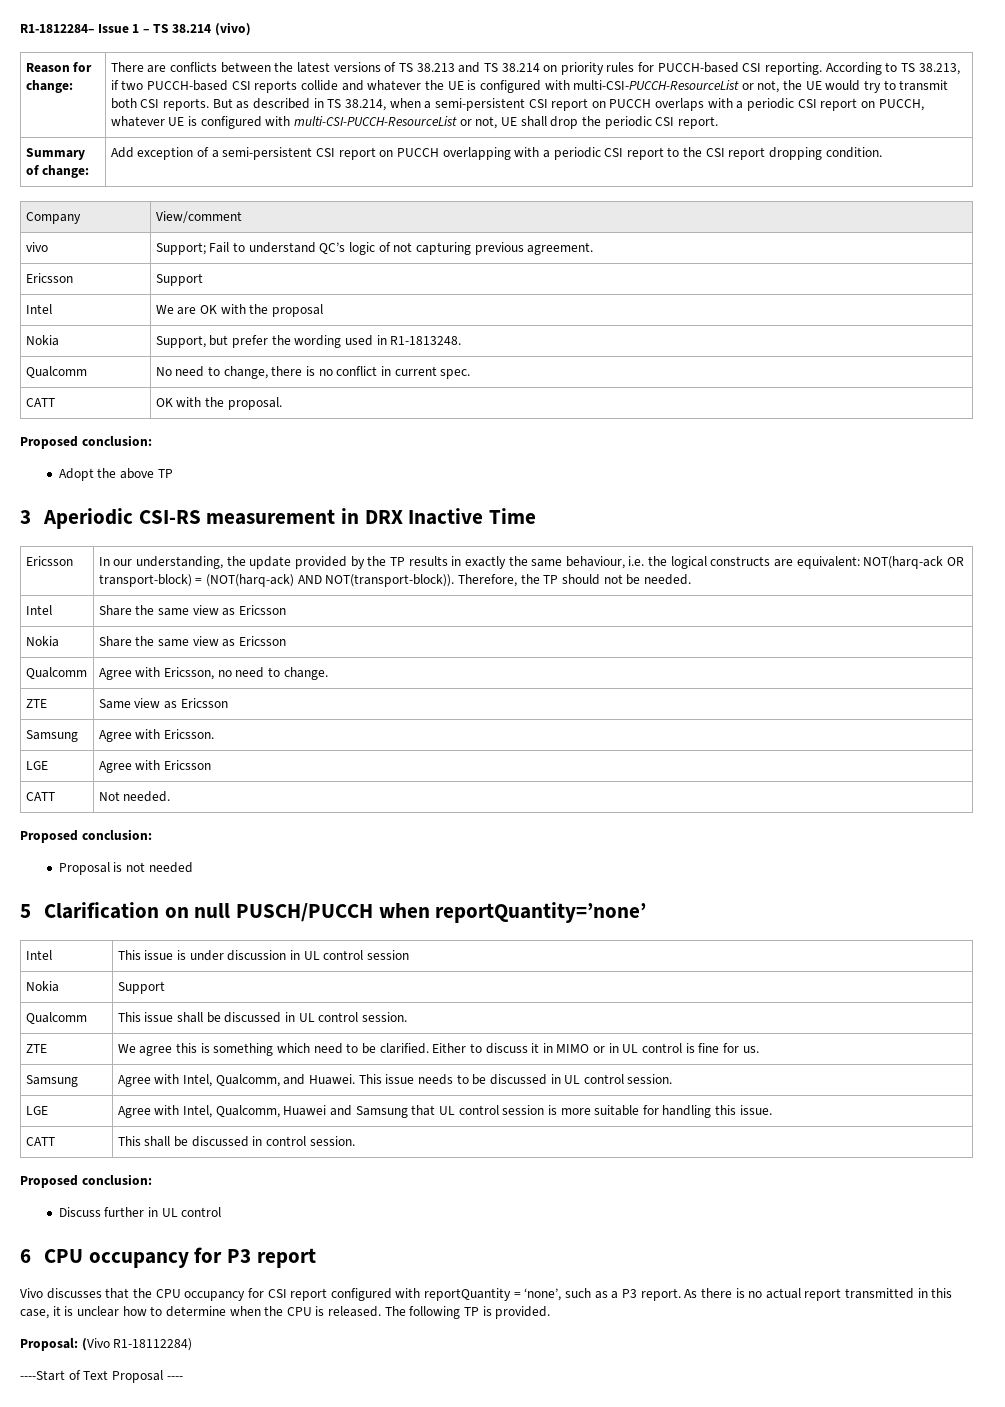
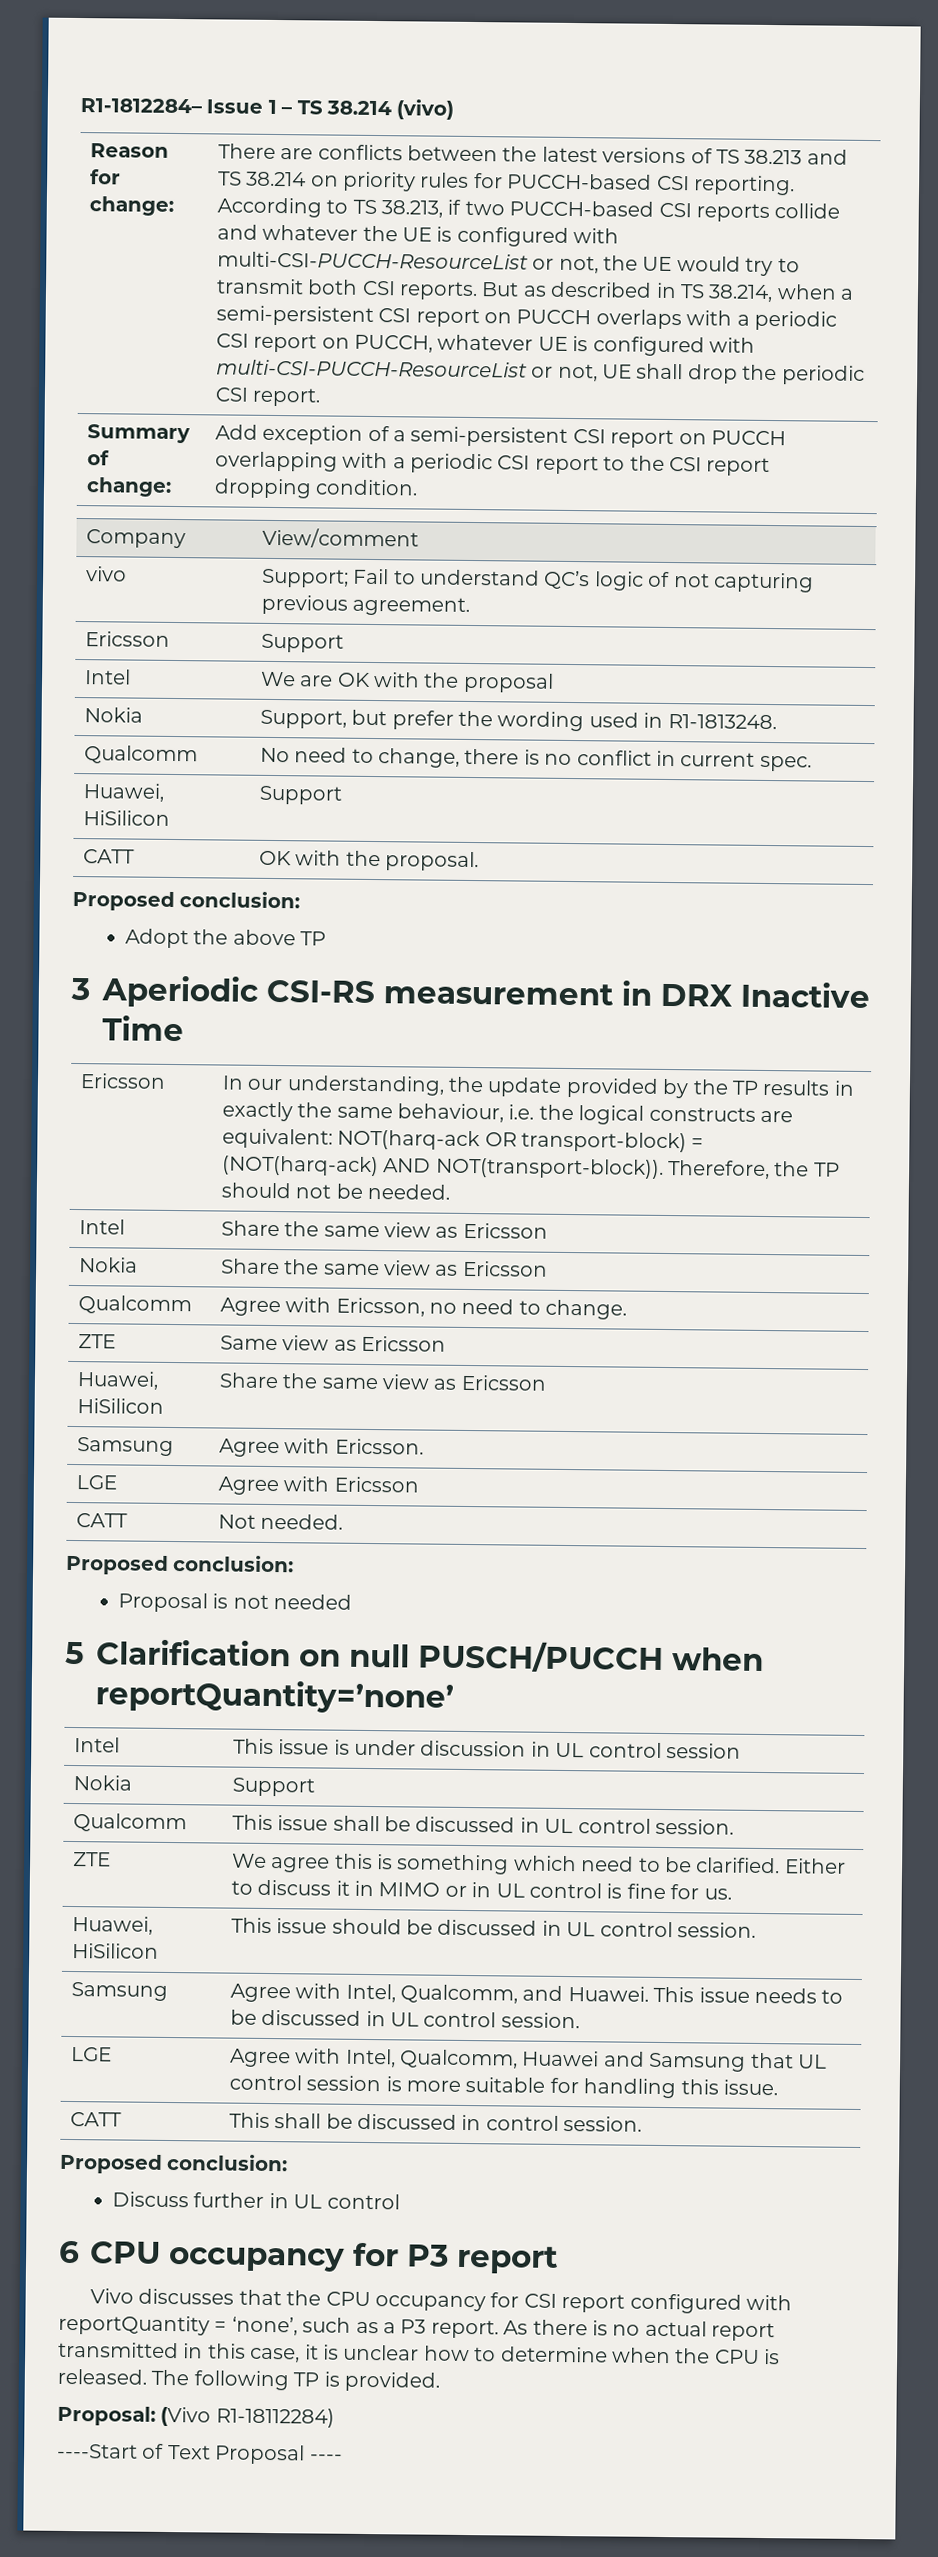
(471, 374) none -> [82,783,164,802] [82,810,170,826] [258,785,342,805] // Huawei, HiSilicon | Support
(228, 703) none -> [76,1371,159,1390] [76,1398,164,1414] [218,1372,547,1391] // Huawei, HiSilicon | Share the same view as Ericsson
(759, 1049) none -> [71,1916,153,1935] [71,1943,159,1959] [230,1917,756,1938] // Huawei, HiSilicon | This issue should be discussed in UL control session.

